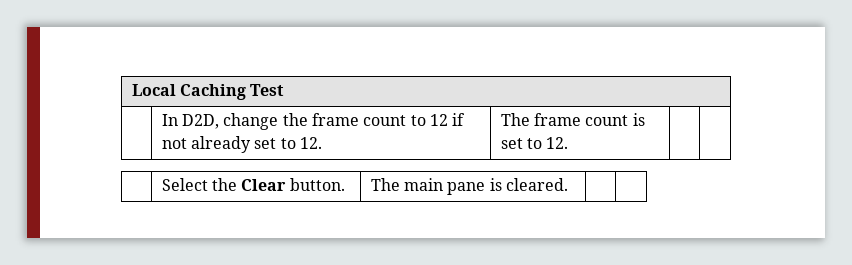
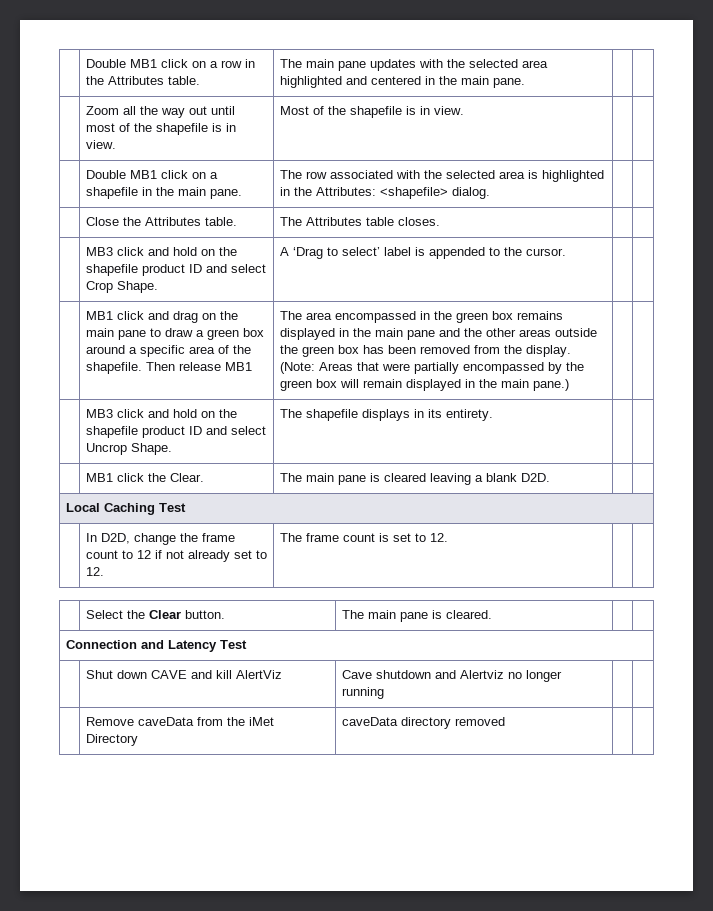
(131, 90) none -> [85,59,255,68] [85,76,200,85] [279,59,548,71] [279,76,525,88] [85,106,235,118] [85,123,236,135] [85,140,116,149] [279,106,464,118] [85,170,218,179] [85,187,242,199] [279,170,604,182] [279,187,490,199] [85,217,237,226] [279,217,440,226] [85,247,237,256] [85,264,266,276] [85,281,158,293] [279,247,566,259] [85,311,238,323] [85,328,264,340] [85,345,251,357] [85,362,252,374] [279,311,563,323] [279,328,597,340] [279,345,571,357] [279,362,584,374] [279,379,569,391] [85,409,237,418] [85,426,266,438] [85,443,172,455] [279,409,493,421] [85,473,204,482] [279,473,550,485] | Double MB1 click on a row in the Attributes table. | The main pane updates with the selected area highlighted and centered in the main pane. | | // | Zoom all the way out until most of the shapefile is in view. | Most of the shapefile is in view. | | // | Double MB1 click on a shapefile in the main pane. | The row associated with the selected area is highlighted in the Attributes: <shapefile> dialog. | | // | Close the Attributes table. | The Attributes table closes. | | // | MB3 click and hold on the shapefile product ID and select Crop Shape. | A ‘Drag to select’ label is appended to the cursor. | | // | MB1 click and drag on the main pane to draw a green box around a specific area of the shapefile. Then release MB1 | The area encompassed in the green box remains displayed in the main pane and the other areas outside the green box has been removed from the display. (Note: Areas that were partially encompassed by the green box will remain displayed in the main pane.) | | // | MB3 click and hold on the shapefile product ID and select Uncrop Shape. | The shapefile displays in its entirety. | | // | MB1 click the Clear. | The main pane is cleared leaving a blank D2D. | | //
(568, 184) none -> [65,640,247,652] [85,670,282,679] [341,670,562,682] [341,687,384,699] [85,717,274,726] [85,734,138,746] [341,717,505,729] // Connection and Latency Test // | Shut down CAVE and kill AlertViz | Cave shutdown and Alertviz no longer running | | // | Remove caveData from the iMet Directory | caveData directory removed | |

